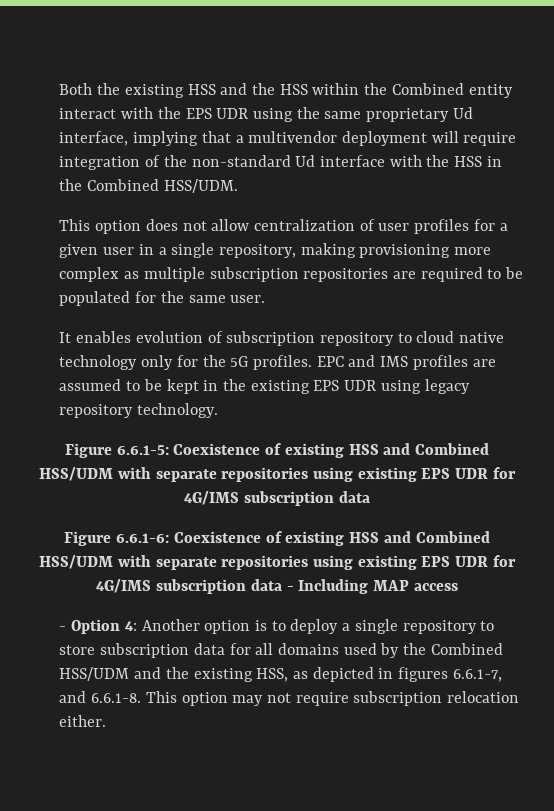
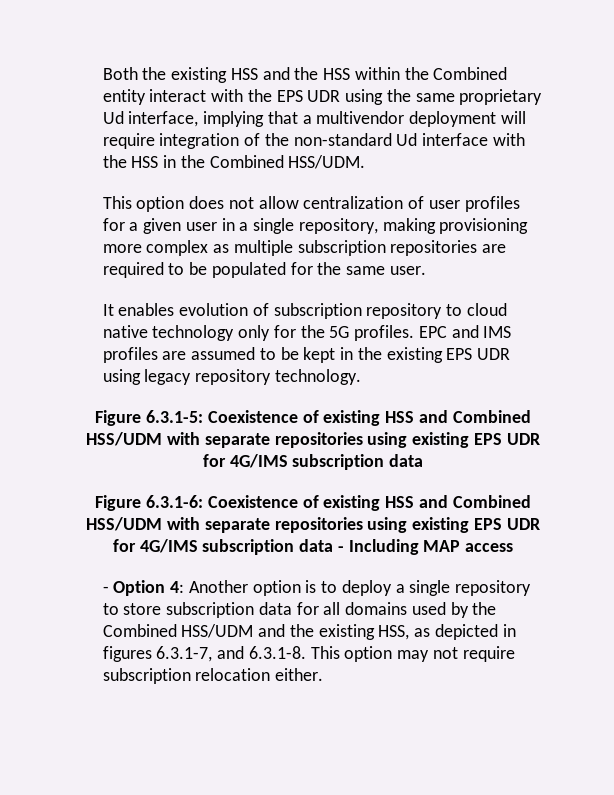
[116,445,169,455] 6.6.1-5: -> [146,410,204,423] 6.3.1-5:
[116,533,170,543] 6.6.1-6: -> [146,495,204,508] 6.3.1-6:
[452,669,502,682] [59,691,142,703] 6.6.1-7, and 6.6.1-8. -> [156,646,306,662] 6.3.1-7, and 6.3.1-8.

